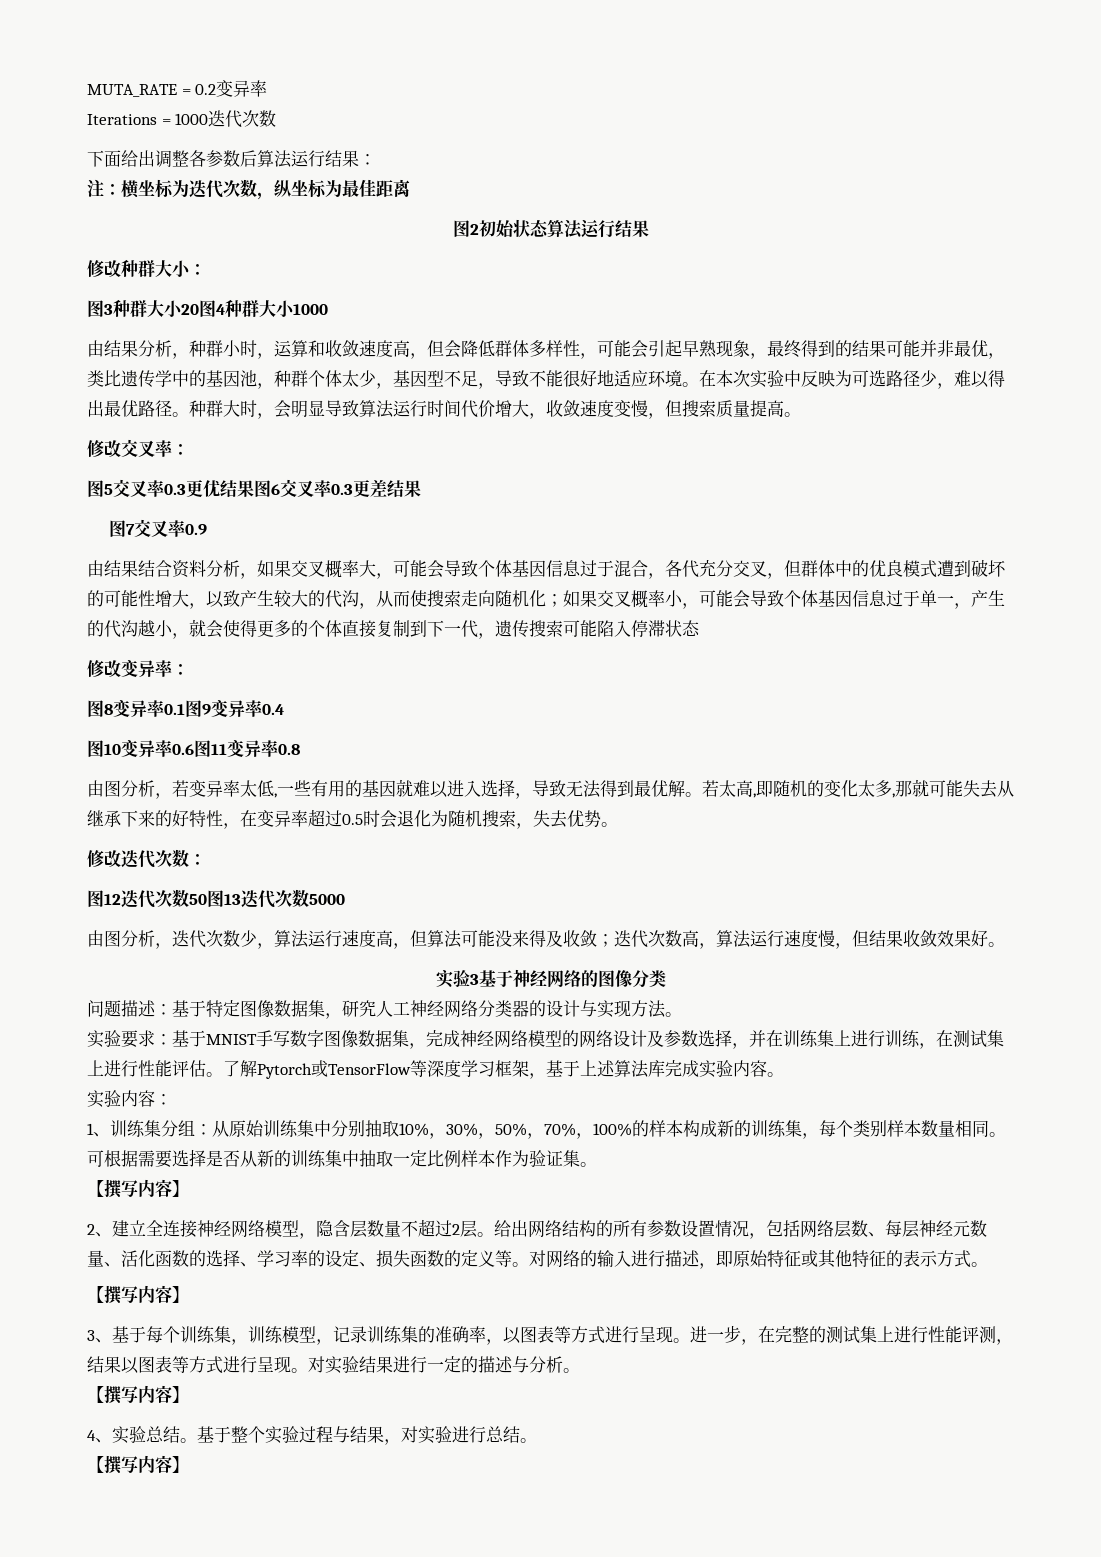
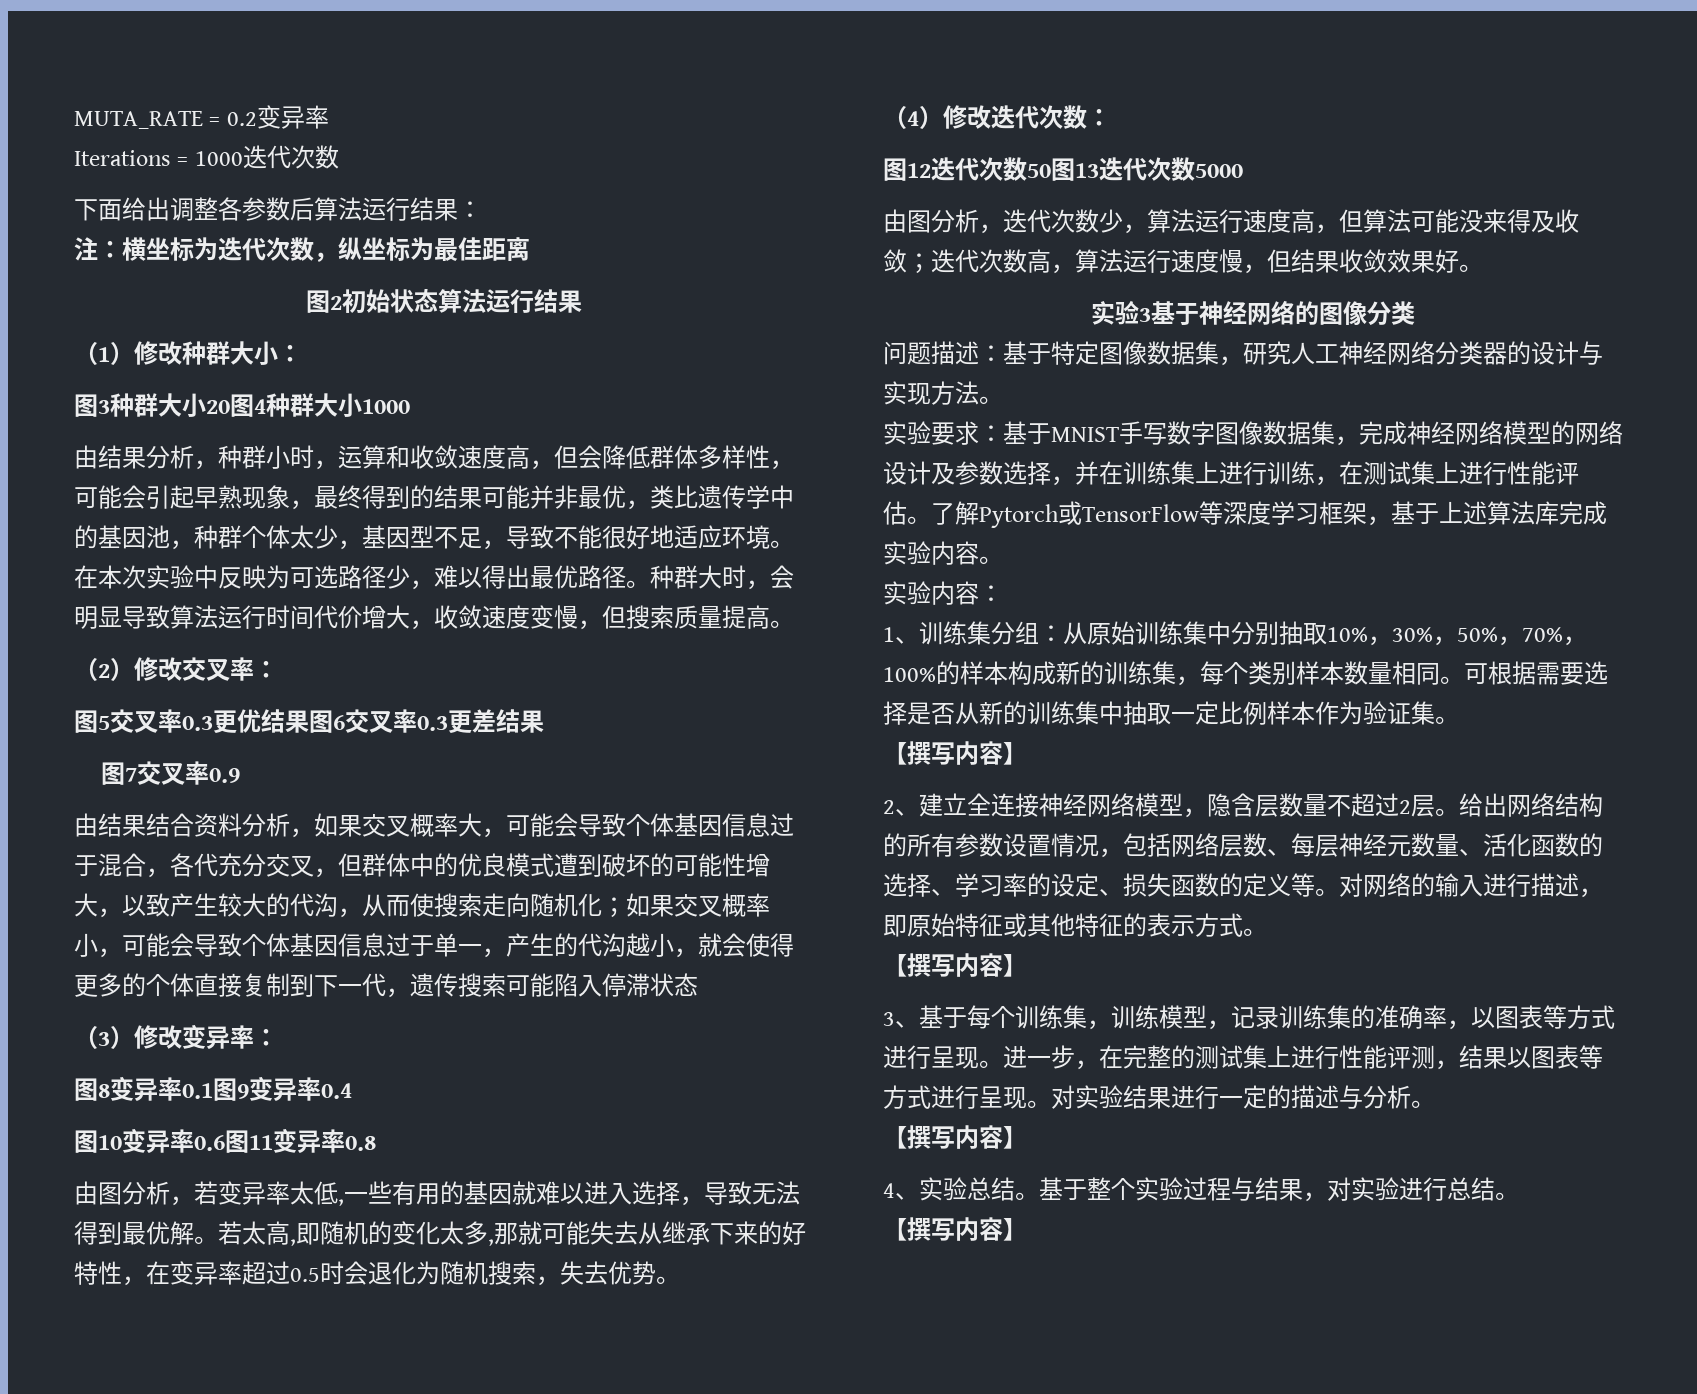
(649, 228) none -> [74,341,134,365] （1）
(801, 414) none -> [74,657,134,681] （2）
(700, 628) none -> [74,1025,134,1049] （3）
(618, 824) none -> [883,105,943,129] （4）

